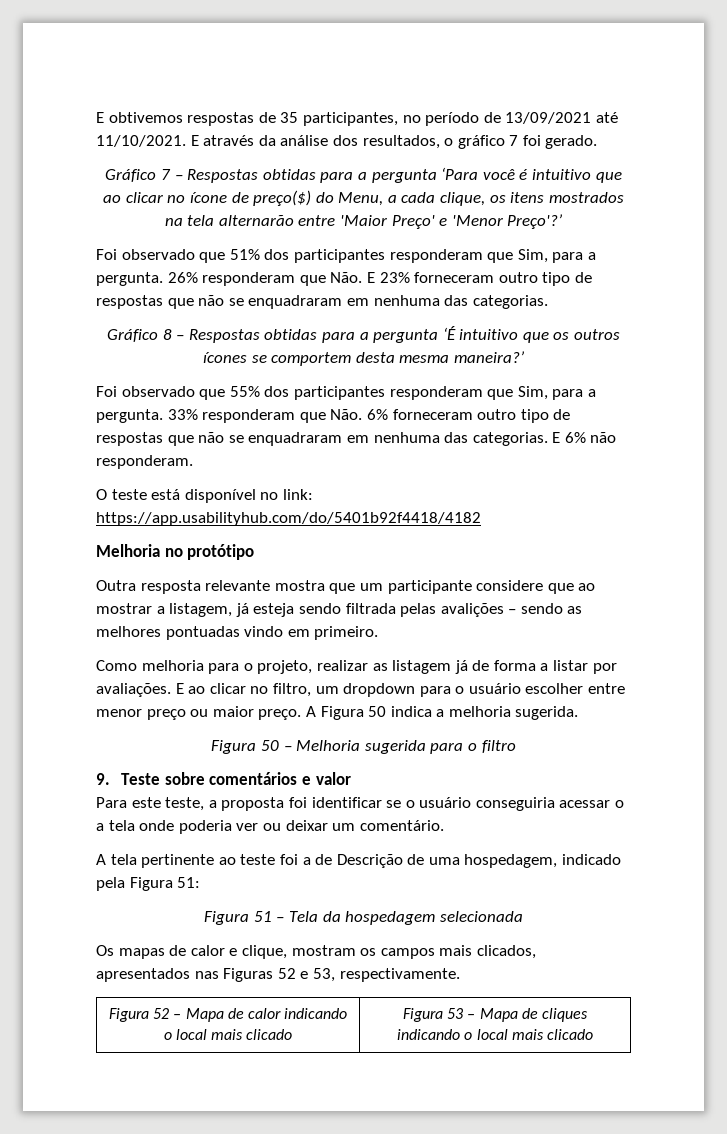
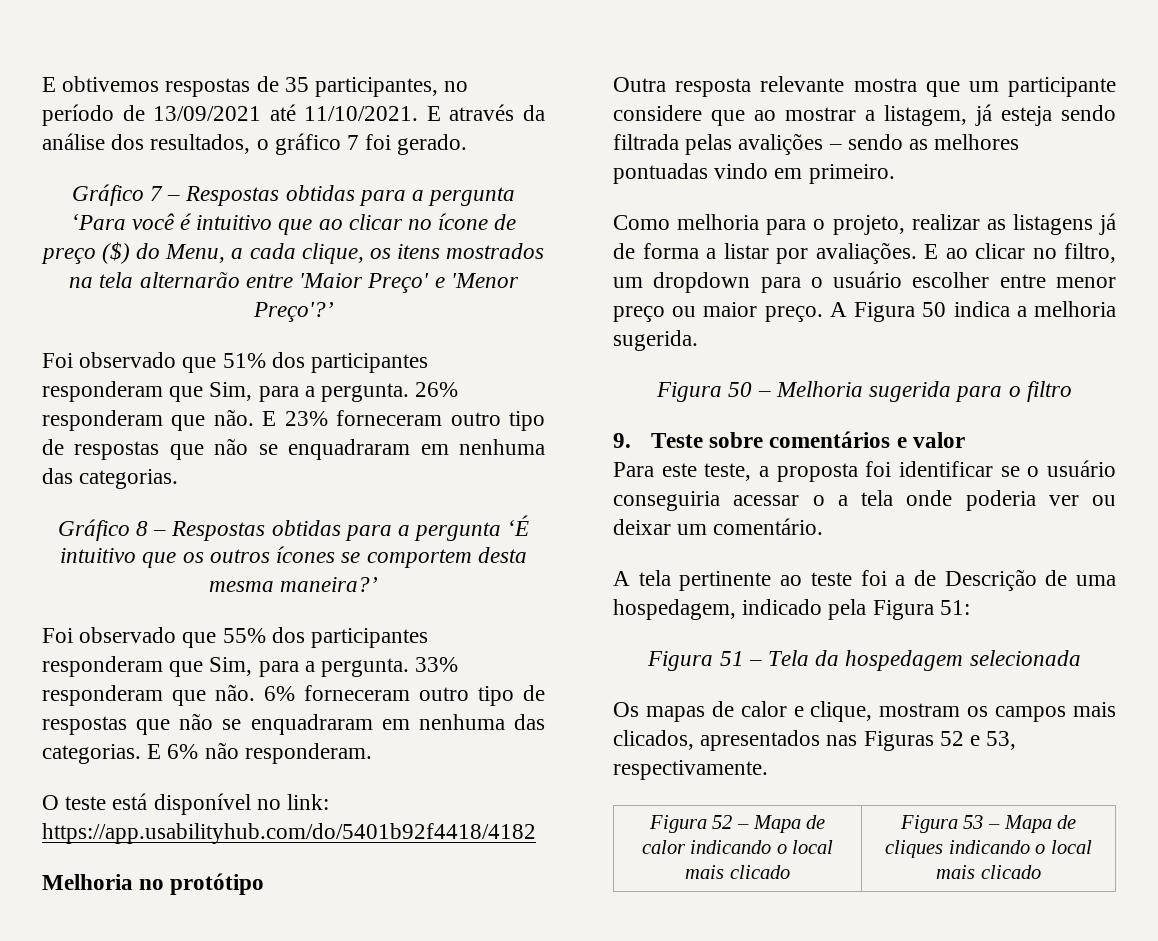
[253,190,312,206] preço($) -> [40,242,130,264] preço ($)
[330,272,363,283] Não. -> [213,409,254,426] não.
[330,409,363,420] Não. -> [215,684,255,701] não.
[392,660,452,674] listagem -> [1012,214,1093,235] listagens

